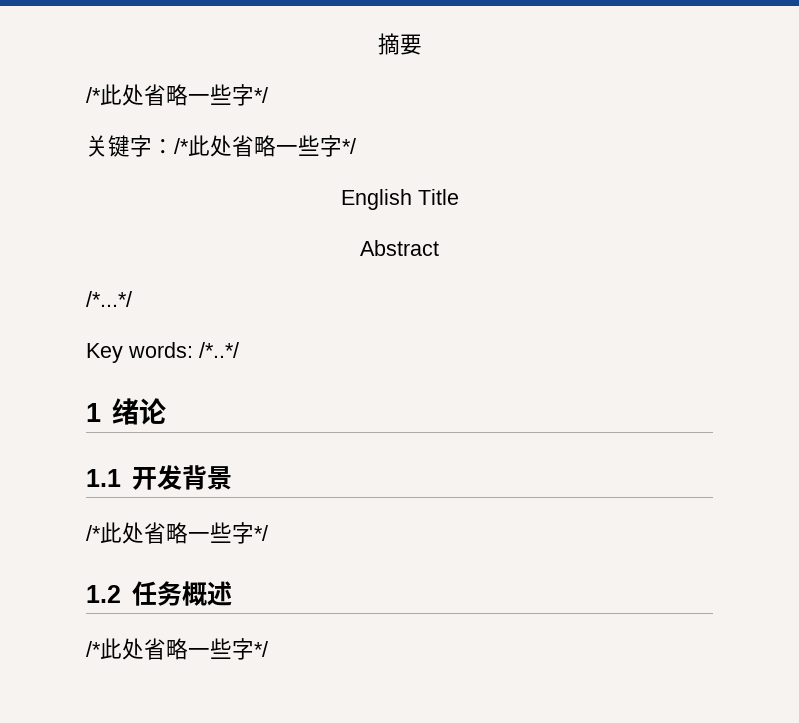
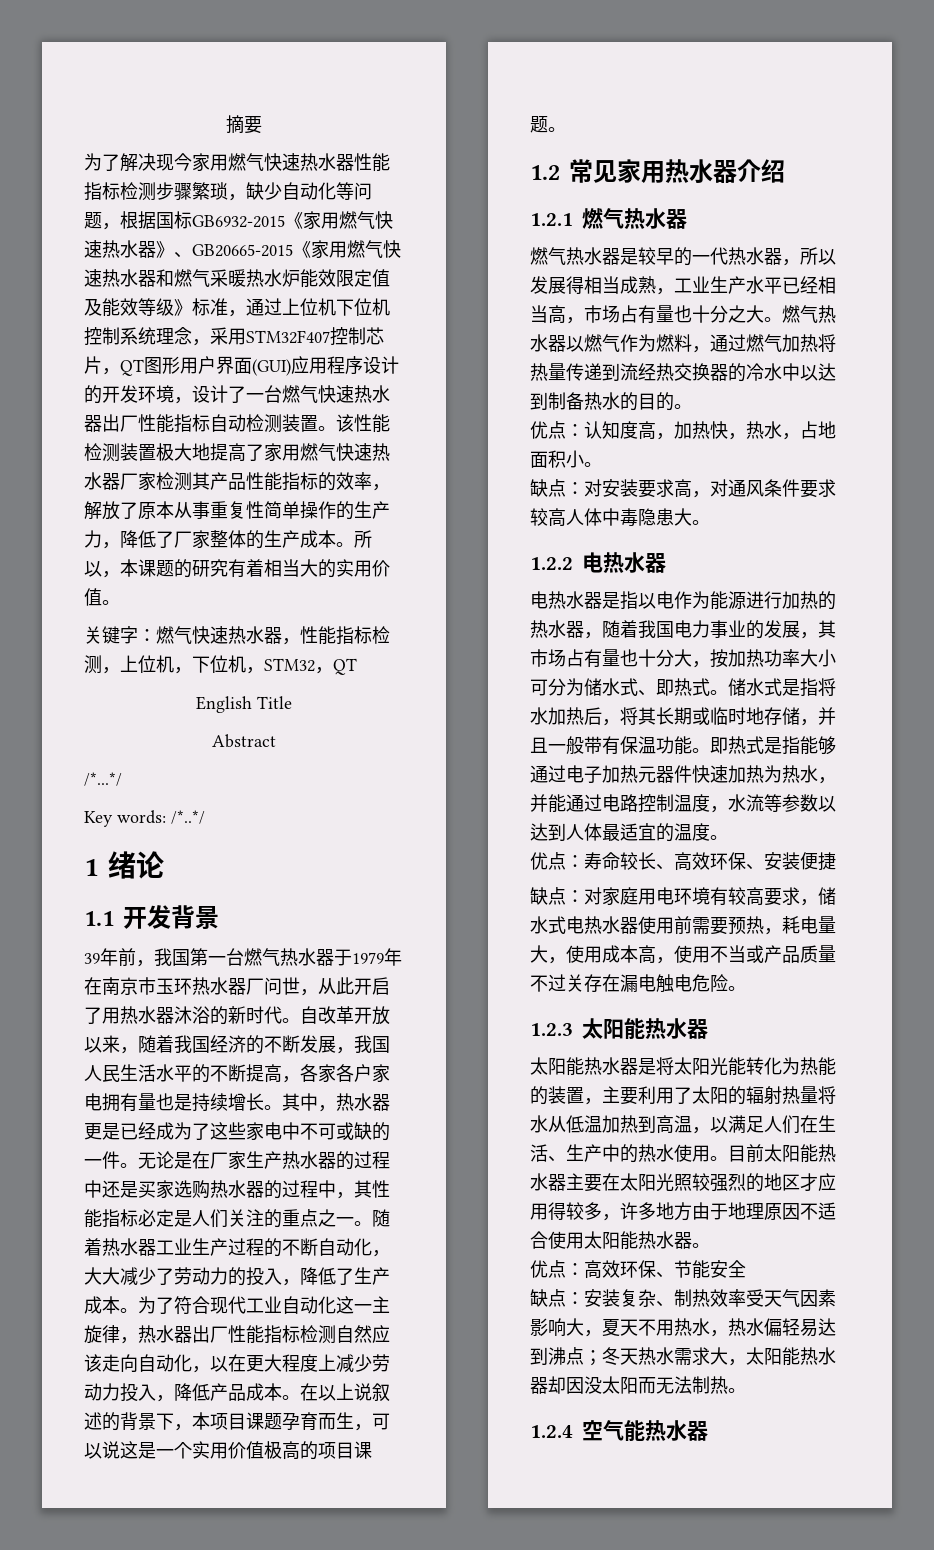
[86,84,268,106] [86,135,356,157] /*此处省略一些字*/ // 关键字：/*此处省略一些字*/ -> [84,153,390,172] [84,182,372,201] [84,211,393,230] [84,240,401,259] [84,269,390,288] [84,298,390,317] [84,327,384,346] [84,356,399,376] [84,385,390,404] [84,414,390,433] [84,443,390,462] [84,472,390,491] [84,501,390,520] [84,530,372,549] [84,559,390,578] [84,588,120,606] [84,626,390,645] [84,655,357,675] 为了解决现今家用燃气快速热水器性能指标检测步骤繁琐，缺少自动化等问题，根据国标GB6932-2015《家用燃气快速热水器》、GB20665-2015《家用燃气快速热水器和燃气采暖热水炉能效限定值及能效等级》标准，通过上位机下位机控制系统理念，采用STM32F407控制芯片，QT图形用户界面(GUI)应用程序设计的开发环境，设计了一台燃气快速热水器出厂性能指标自动检测装置。该性能检测装置极大地提高了家用燃气快速热水器厂家检测其产品性能指标的效率，解放了原本从事重复性简单操作的生产力，降低了厂家整体的生产成本。所以，本课题的研究有着相当大的实用价值。 // 关键字：燃气快速热水器，性能指标检测，上位机，下位机，STM32，QT
[86,522,268,544] [86,581,232,606] [86,638,268,660] /*此处省略一些字*/ // 1.2任务概述 // /*此处省略一些字*/ -> [84,948,402,967] [84,977,390,996] [84,1006,390,1025] [84,1035,390,1054] [84,1064,390,1083] [84,1093,390,1112] [84,1122,390,1141] [84,1151,390,1170] [84,1180,390,1199] [84,1209,390,1228] [84,1238,390,1257] [84,1267,390,1286] [84,1296,390,1315] [84,1325,390,1344] [84,1354,390,1373] [84,1383,390,1402] [84,1412,390,1431] [84,1441,372,1460] [530,116,566,133] [530,159,785,183] [530,208,687,229] [530,247,836,266] [530,276,836,295] [530,305,836,324] [530,334,836,353] [530,363,836,382] [530,392,692,411] [530,421,836,440] [530,450,602,468] [530,479,836,498] [530,508,710,527] [530,552,666,573] [530,591,836,610] [530,620,836,639] [530,649,836,668] [530,678,836,697] [530,707,836,726] [530,736,836,755] [530,765,836,784] [530,794,836,813] [530,823,728,842] [530,852,836,871] [530,887,836,906] [530,916,836,935] [530,945,836,964] [530,974,746,993] [530,1018,708,1039] [530,1057,836,1076] [530,1086,836,1105] [530,1115,836,1134] [530,1144,836,1163] [530,1173,836,1192] [530,1202,836,1221] [530,1231,710,1250] [530,1260,746,1279] [530,1289,836,1307] [530,1318,836,1337] [530,1347,836,1366] [530,1376,746,1394] [530,1420,708,1441] 39年前，我国第一台燃气热水器于1979年在南京市玉环热水器厂问世，从此开启了用热水器沐浴的新时代。自改革开放以来，随着我国经济的不断发展，我国人民生活水平的不断提高，各家各户家电拥有量也是持续增长。其中，热水器更是已经成为了这些家电中不可或缺的一件。无论是在厂家生产热水器的过程中还是买家选购热水器的过程中，其性能指标必定是人们关注的重点之一。随着热水器工业生产过程的不断自动化，大大减少了劳动力的投入，降低了生产成本。为了符合现代工业自动化这一主旋律，热水器出厂性能指标检测自然应该走向自动化，以在更大程度上减少劳动力投入，降低产品成本。在以上说叙述的背景下，本项目课题孕育而生，可以说这是一个实用价值极高的项目课题。 // 1.2常见家用热水器介绍 // 1.2.1燃气热水器 // 燃气热水器是较早的一代热水器，所以发展得相当成熟，工业生产水平已经相当高，市场占有量也十分之大。燃气热水器以燃气作为燃料，通过燃气加热将热量传递到流经热交换器的冷水中以达到制备热水的目的。 // 优点：认知度高，加热快，热水，占地面积小。 // 缺点：对安装要求高，对通风条件要求较高人体中毒隐患大。 // 1.2.2电热水器 // 电热水器是指以电作为能源进行加热的热水器，随着我国电力事业的发展，其市场占有量也十分大，按加热功率大小可分为储水式、即热式。储水式是指将水加热后，将其长期或临时地存储，并且一般带有保温功能。即热式是指能够通过电子加热元器件快速加热为热水，并能通过电路控制温度，水流等参数以达到人体最适宜的温度。 // 优点：寿命较长、高效环保、安装便捷 // 缺点：对家庭用电环境有较高要求，储水式电热水器使用前需要预热，耗电量大，使用成本高，使用不当或产品质量不过关存在漏电触电危险。 // 1.2.3太阳能热水器 // 太阳能热水器是将太阳光能转化为热能的装置，主要利用了太阳的辐射热量将水从低温加热到高温，以满足人们在生活、生产中的热水使用。目前太阳能热水器主要在太阳光照较强烈的地区才应用得较多，许多地方由于地理原因不适合使用太阳能热水器。 // 优点：高效环保、节能安全 // 缺点：安装复杂、制热效率受天气因素影响大，夏天不用热水，热水偏轻易达到沸点；冬天热水需求大，太阳能热水器却因没太阳而无法制热。 // 1.2.4空气能热水器

